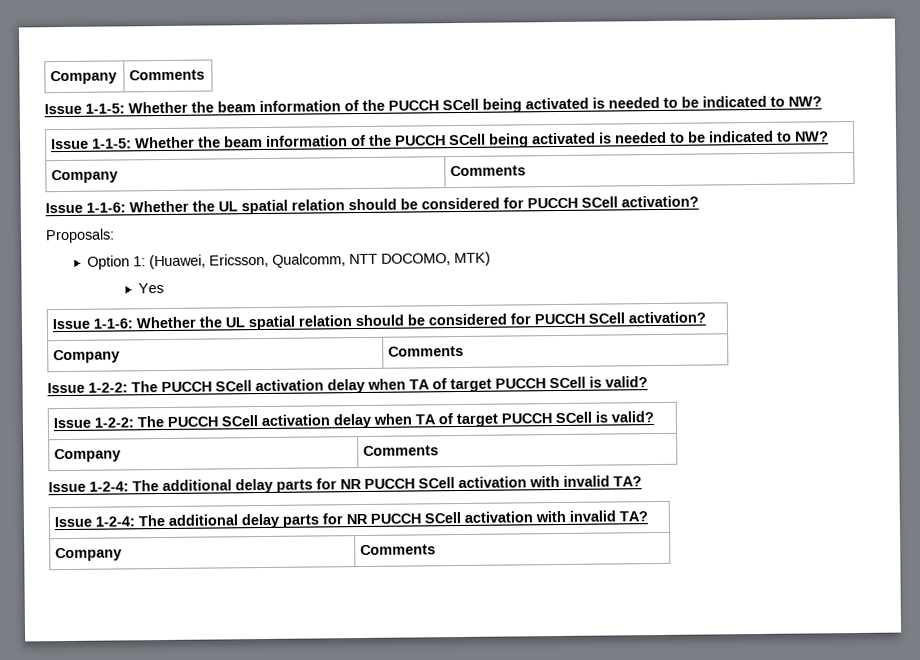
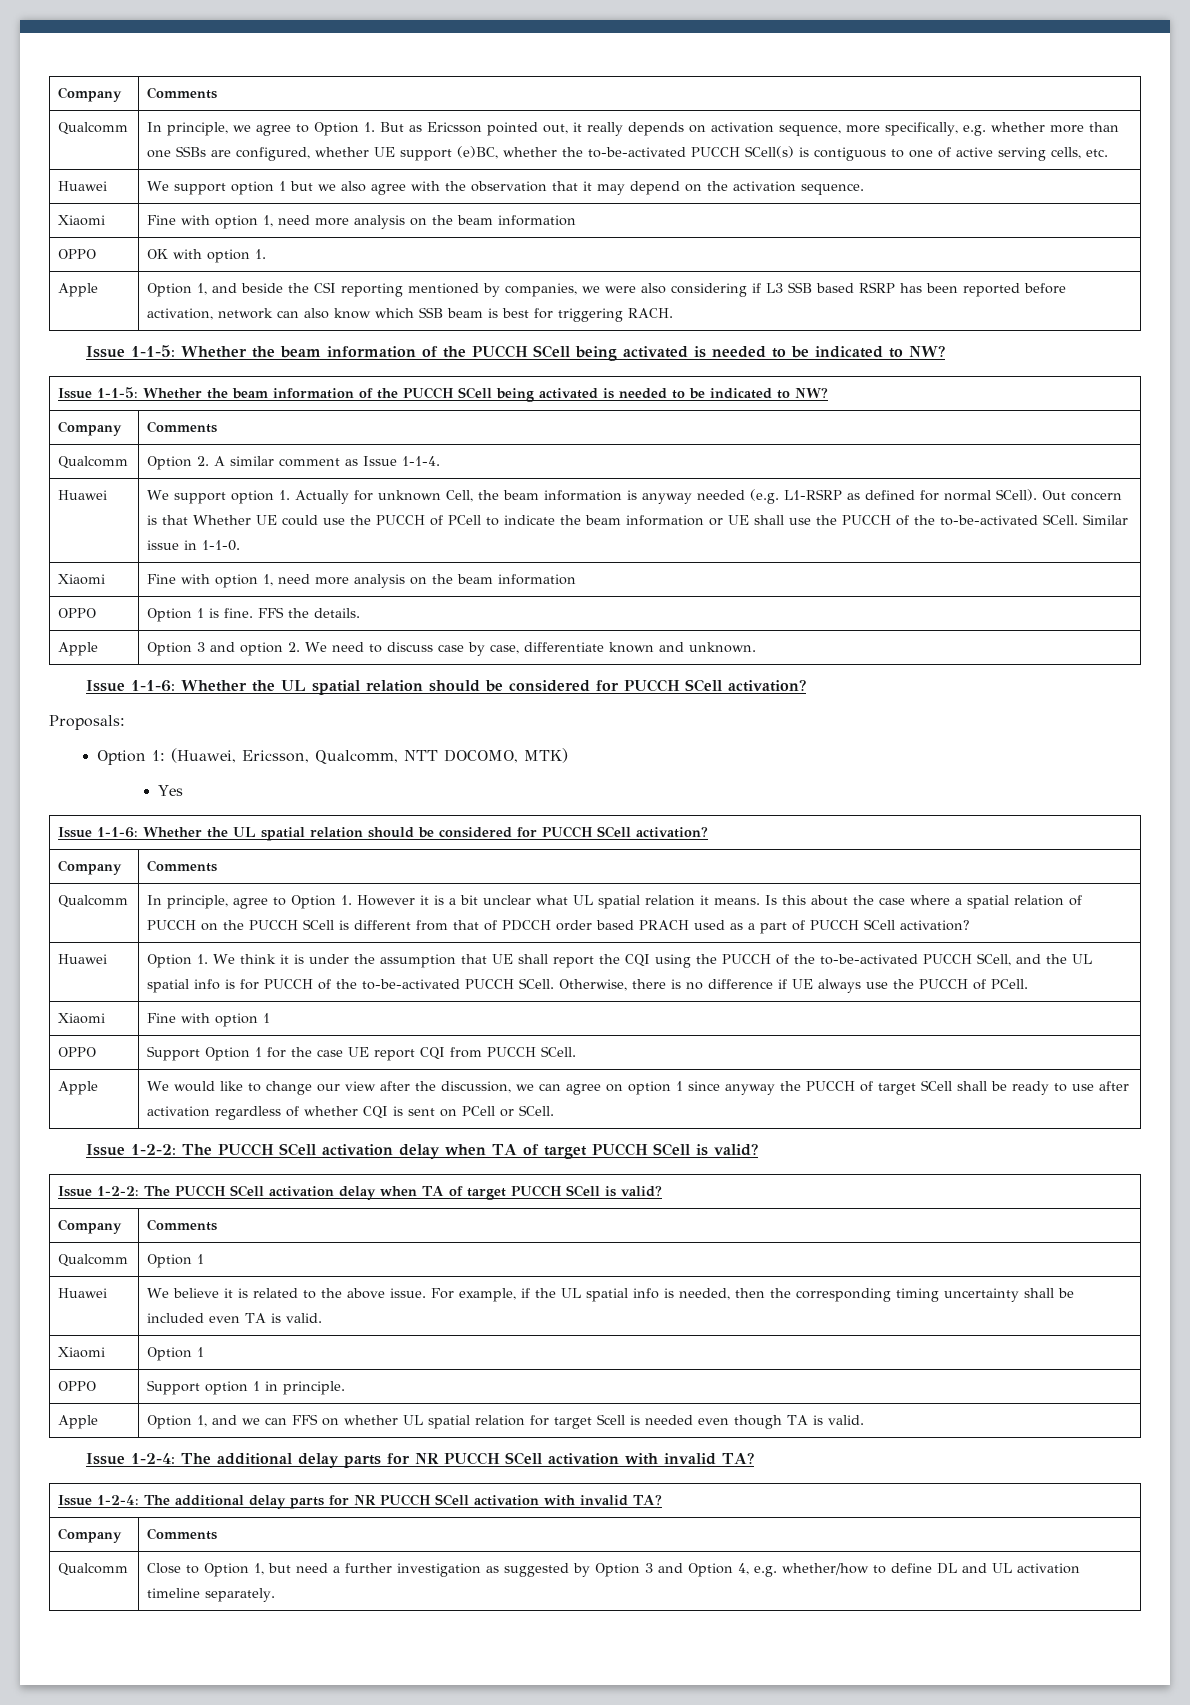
[50,70,118,85] [129,69,206,81] Company | Comments -> [58,87,123,102] [147,87,218,99] [58,122,129,135] [147,122,1120,136] [147,146,1109,161] [58,181,108,191] [147,181,865,195] [58,215,106,226] [147,215,577,229] [58,249,97,259] [147,249,267,263] [58,283,99,297] [147,282,1067,297] [147,307,674,322] Company | Comments // Qualcomm | In principle, we agree to Option 1. But as Ericsson pointed out, it really depends on activation sequence, more specifically, e.g. whether more than one SSBs are configured, whether UE support (e)BC, whether the to-be-activated PUCCH SCell(s) is contiguous to one of active serving cells, etc. // Huawei | We support option 1 but we also agree with the observation that it may depend on the activation sequence. // Xiaomi | Fine with option 1, need more analysis on the beam information // OPPO | OK with option 1. // Apple | Option 1, and beside the CSI reporting mentioned by companies, we were also considering if L3 SSB based RSRP has been reported before activation, network can also know which SSB beam is best for triggering RACH.
(527, 171) none -> [58,456,129,469] [147,456,441,470] [58,490,108,500] [147,489,1123,504] [147,514,1129,526] [147,540,241,551] [58,574,106,585] [147,574,577,588] [58,608,97,618] [147,607,361,622] [58,642,99,656] [147,642,757,656] // Qualcomm | Option 2. A similar comment as Issue 1-1-4. // Huawei | We support option 1. Actually for unknown Cell, the beam information is anyway needed (e.g. L1-RSRP as defined for normal SCell). Out concern is that Whether UE could use the PUCCH of PCell to indicate the beam information or UE shall use the PUCCH of the to-be-activated SCell. Similar issue in 1-1-0. // Xiaomi | Fine with option 1, need more analysis on the beam information // OPPO | Option 1 is fine. FFS the details. // Apple | Option 3 and option 2. We need to discuss case by case, differentiate known and unknown.
(465, 351) none -> [58,895,129,908] [147,895,1083,909] [147,919,971,934] [58,954,108,964] [147,953,1093,968] [147,978,1029,993] [58,1013,106,1024] [147,1013,271,1027] [58,1047,97,1057] [147,1046,577,1061] [58,1081,99,1095] [147,1080,1130,1095] [147,1105,555,1120] // Qualcomm | In principle, agree to Option 1. However it is a bit unclear what UL spatial relation it means. Is this about the case where a spatial relation of PUCCH on the PUCCH SCell is different from that of PDCCH order based PRACH used as a part of PUCCH SCell activation? // Huawei | Option 1. We think it is under the assumption that UE shall report the CQI using the PUCCH of the to-be-activated PUCCH SCell, and the UL spatial info is for PUCCH of the to-be-activated PUCCH SCell. Otherwise, there is no difference if UE always use the PUCCH of PCell. // Xiaomi | Fine with option 1 // OPPO | Support Option 1 for the case UE report CQI from PUCCH SCell. // Apple | We would like to change our view after the discussion, we can agree on option 1 since anyway the PUCCH of target SCell shall be ready to use after activation regardless of whether CQI is sent on PCell or SCell.
(440, 450) none -> [58,1254,129,1267] [147,1254,205,1268] [58,1288,108,1298] [147,1288,1075,1302] [147,1313,323,1323] [58,1347,106,1358] [147,1347,205,1361] [58,1381,97,1391] [147,1380,346,1395] [58,1415,99,1429] [147,1414,865,1429] // Qualcomm | Option 1 // Huawei | We believe it is related to the above issue. For example, if the UL spatial info is needed, then the corresponding timing uncertainty shall be included even TA is valid. // Xiaomi | Option 1 // OPPO | Support option 1 in principle. // Apple | Option 1, and we can FFS on whether UL spatial relation for target Scell is needed even though TA is valid.
(437, 550) none -> [58,1563,129,1576] [147,1563,1081,1577] [147,1588,276,1602] // Qualcomm | Close to Option 1, but need a further investigation as suggested by Option 3 and Option 4, e.g. whether/how to define DL and UL activation timeline separately.

